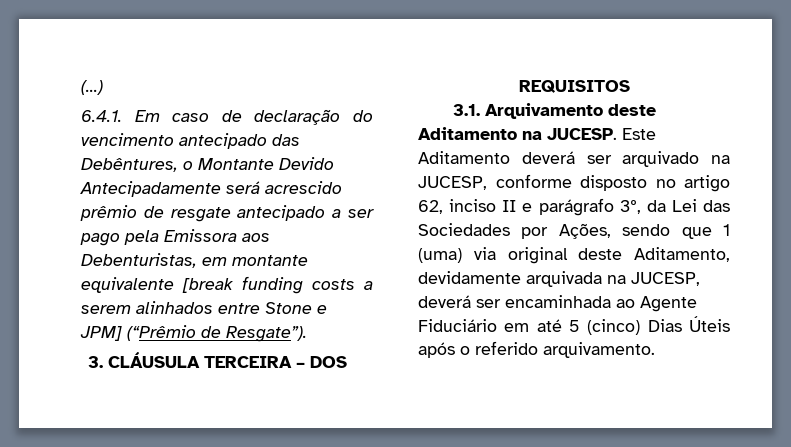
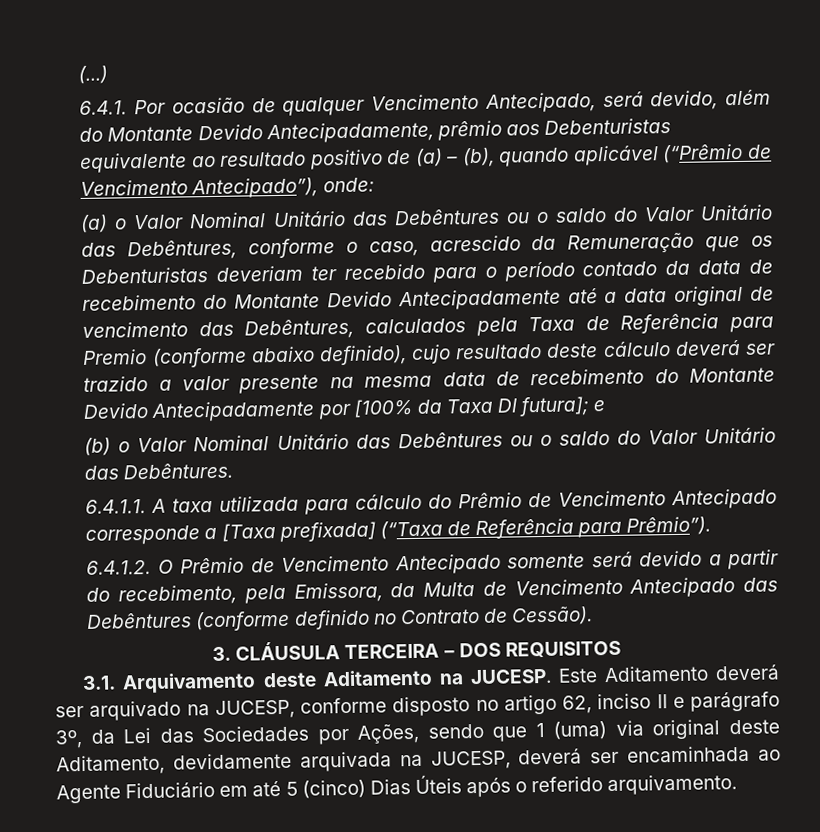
[134,109,374,125] [81,133,301,149] [81,157,335,172] [80,181,343,197] [80,205,374,222] [80,229,271,246] [81,253,309,268] [81,276,374,294] [81,301,328,314] [80,325,308,342] Em caso de declaração do vencimento antecipado das Debêntures, o Montante Devido Antecipadamente será acrescido prêmio de resgate antecipado a ser pago pela Emissora aos Debenturistas, em montante equivalente [break funding costs a serem alinhados entre Stone e JPM] (“Prêmio de Resgate”). -> [134,89,772,116] [79,117,672,144] [79,143,772,173] [80,177,374,199] [80,204,774,233] [81,232,773,261] [81,259,774,284] [82,285,774,311] [82,313,775,340] [82,339,777,368] [83,367,776,394] [83,396,606,422] [84,427,777,456] [84,462,234,480] [85,488,777,515] [85,516,712,545] [86,549,779,575] [86,577,779,606] [86,606,594,632] Por ocasião de qualquer Vencimento Antecipado, será devido, além do Montante Devido Antecipadamente, prêmio aos Debenturistas equivalente ao resultado positivo de (a) – (b), quando aplicável (“Prêmio de Vencimento Antecipado”), onde: // (a) o Valor Nominal Unitário das Debêntures ou o saldo do Valor Unitário das Debêntures, conforme o caso, acrescido da Remuneração que os Debenturistas deveriam ter recebido para o período contado da data de recebimento do Montante Devido Antecipadamente até a data original de vencimento das Debêntures, calculados pela Taxa de Referência para Premio (conforme abaixo definido), cujo resultado deste cálculo deverá ser trazido a valor presente na mesma data de recebimento do Montante Devido Antecipadamente por [100% da Taxa DI futura]; e // (b) o Valor Nominal Unitário das Debêntures ou o saldo do Valor Unitário das Debêntures. // 6.4.1.1. A taxa utilizada para cálculo do Prêmio de Vencimento Antecipado corresponde a [Taxa prefixada] (“Taxa de Referência para Prêmio”). // 6.4.1.2. O Prêmio de Vencimento Antecipado somente será devido a partir do recebimento, pela Emissora, da Multa de Vencimento Antecipado das Debêntures (conforme definido no Contrato de Cessão).

